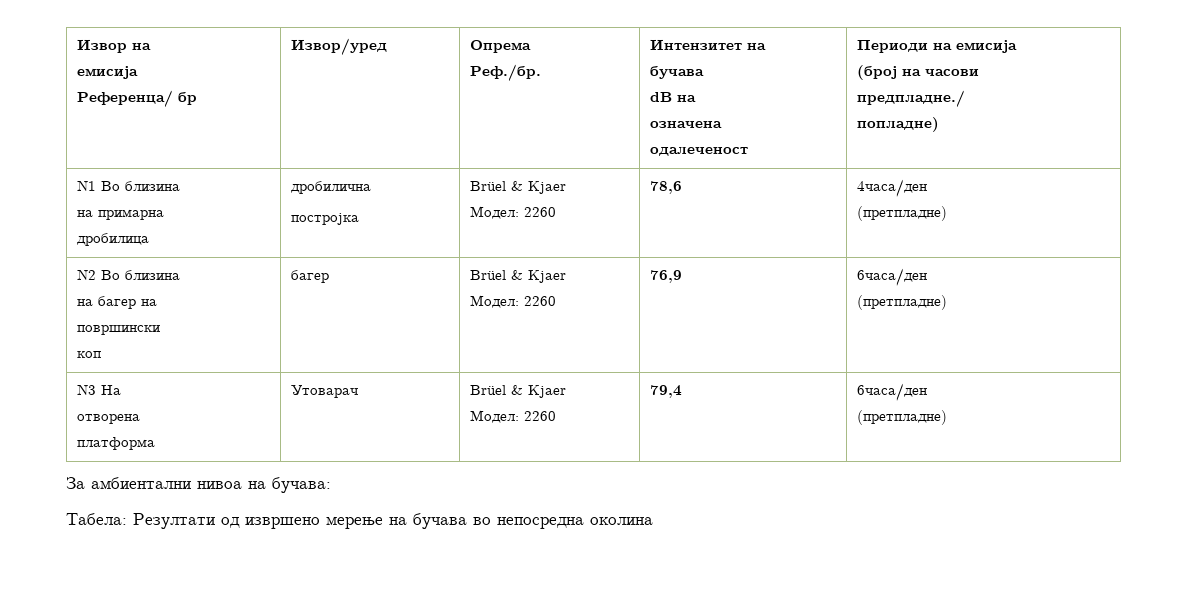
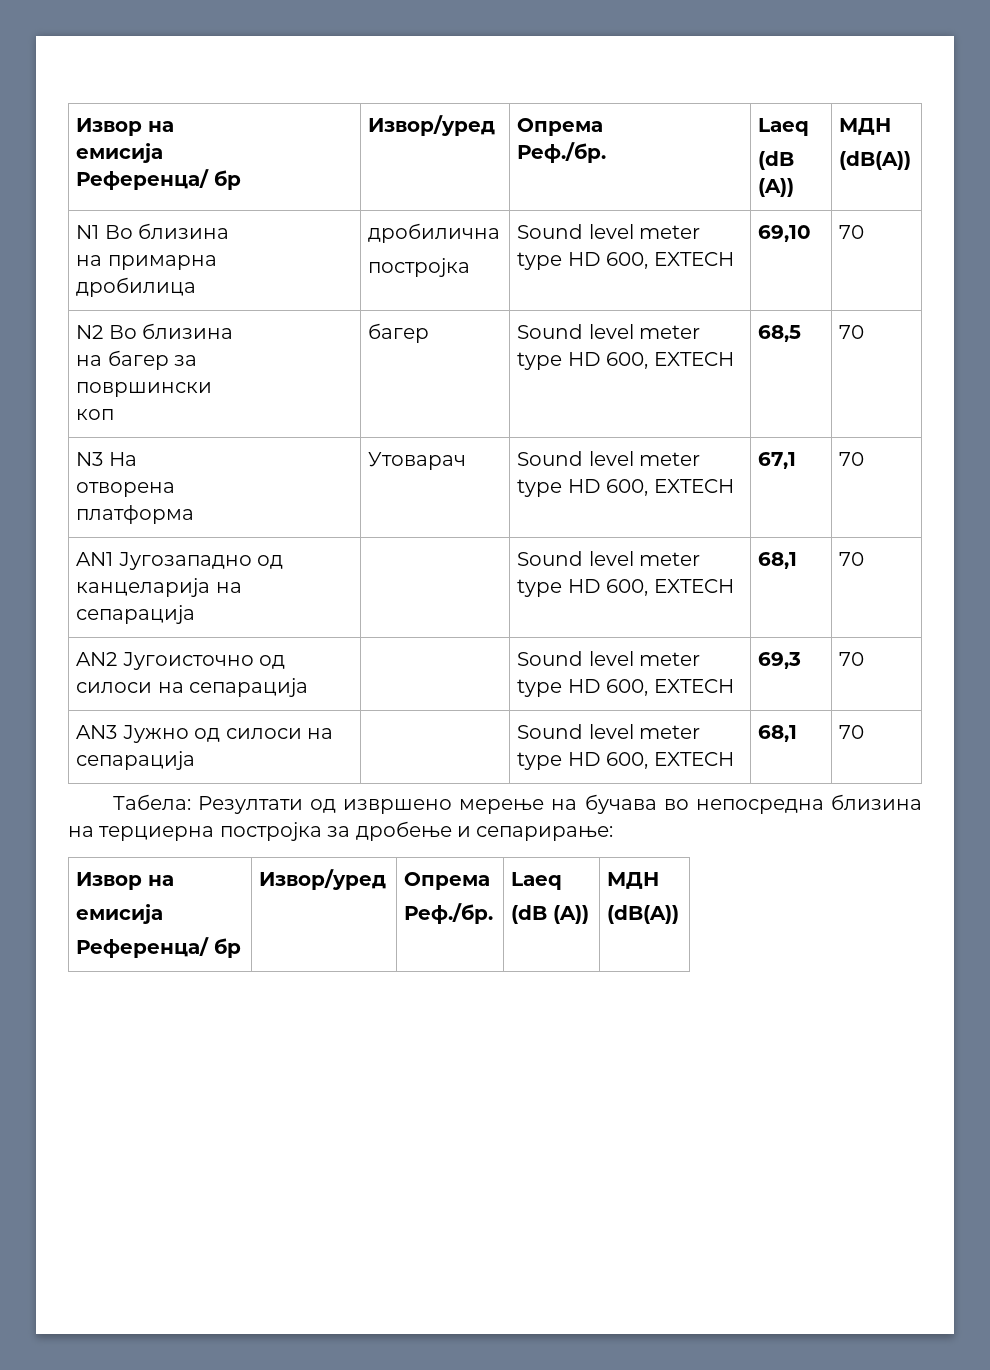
[77,39,152,53] [77,66,139,79] [77,90,198,107] [291,38,388,55] [470,40,532,53] [470,64,542,81] [650,39,767,50] [650,66,705,79] [650,92,697,102] [650,121,723,128] [650,147,749,156] [857,40,1018,53] [857,65,980,80] [857,90,966,107] [857,117,940,132] Извор на // емисија // Референца/ бр | Извор/уред | Опрема // Реф./бр. | Интензитет на // бучава // dB на // означена // одалеченост | Периоди на емисија // (број на часови // предпладне./ // попладне) -> [76,118,174,136] [76,143,164,163] [76,169,241,190] [368,115,496,136] [517,118,604,136] [517,142,607,163] [758,118,810,136] [758,151,795,170] [758,178,795,197] [839,118,892,135] [839,151,912,170] Извор на // емисија // Референца/ бр | Извор/уред | Опрема // Реф./бр. | Laeq // (dB (A)) | МДН // (dB(A))
[470,181,567,194] [470,206,557,219] [650,181,683,194] [857,179,928,197] [857,206,948,221] Brüel & Kjaer // Модел: 2260 | 78,6 | 4часа/ден // (претпладне) -> [517,224,701,239] [517,252,734,270] [758,225,812,242] [839,225,865,239] Sound level meter type HD 600, EXTECH | 69,10 | 70
[141,299,158,306] на -> [174,355,198,366] за
[470,270,567,283] [470,295,557,308] [650,270,683,283] [857,268,928,286] [857,295,948,310] Brüel & Kjaer // Модел: 2260 | 76,9 | 6часа/ден // (претпладне) -> [517,324,701,339] [517,352,734,370] [758,325,802,342] [839,325,865,339] Sound level meter type HD 600, EXTECH | 68,5 | 70
[470,385,567,398] [470,410,557,423] [650,385,683,398] [857,383,928,401] [857,410,948,425] [66,477,331,493] Brüel & Kjaer // Модел: 2260 | 79,4 | 6часа/ден // (претпладне) // За амбиентални нивоа на бучава: -> [517,451,701,466] [517,479,734,497] [758,452,797,469] [839,452,865,466] [76,552,284,570] [76,578,242,597] [76,605,196,624] [517,551,701,566] [517,579,734,597] [758,552,798,569] [839,552,865,566] [76,652,286,670] [76,678,309,697] [517,651,701,666] [517,679,734,697] [758,652,802,669] [839,652,865,666] [76,725,333,743] [76,751,196,770] [517,724,701,739] [517,752,734,770] [758,725,798,742] [839,725,865,739] Sound level meter type HD 600, EXTECH | 67,1 | 70 // AN1 Југозападно од канцеларија на сепарација | | Sound level meter type HD 600, EXTECH | 68,1 | 70 // AN2 Југоисточно од силоси на сепарација | | Sound level meter type HD 600, EXTECH | 69,3 | 70 // AN3 Јужно од силоси на сепарација | | Sound level meter type HD 600, EXTECH | 68,1 | 70
[590,517,653,525] околина -> [831,794,922,810] [68,821,614,841] [76,872,174,890] [76,904,164,924] [76,937,241,958] [259,869,387,890] [404,872,491,890] [404,903,494,924] [511,872,563,890] [511,905,589,924] [607,872,660,889] [607,905,680,924] близина на терциерна постројка за дробење и сепарирање: // Извор на // емисија // Референца/ бр | Извор/уред | Опрема // Реф./бр. | Laeq // (dB (A)) | МДН // (dB(A))

